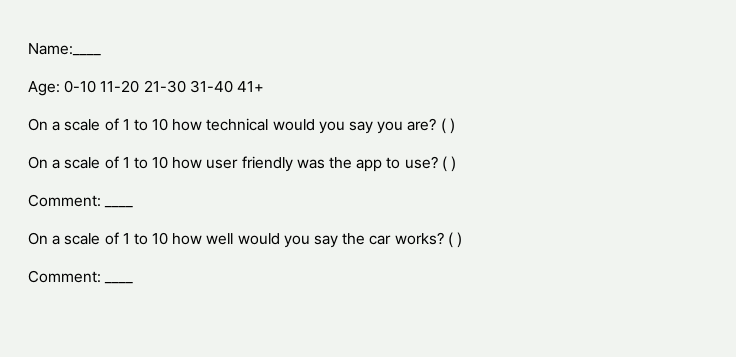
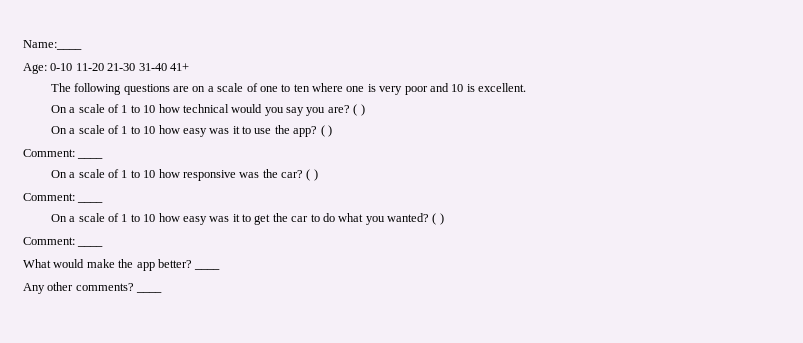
(264, 86) none -> [50,83,527,95] // The following questions are on a scale of one to ten where one is very poor and 10 is excellent.
[206,156,438,172] user friendly was the app to use? -> [182,125,318,137] easy was it to use the app?
[206,232,462,248] [28,270,101,283] well would you say the car works? ( ) // Comment: -> [182,169,318,181] [23,193,75,201] [77,201,104,203] [50,213,444,225] [23,237,75,245] [77,245,104,247] [23,259,192,271] [194,268,221,270] [23,282,134,294] responsive was the car? ( ) // Comment: ____ // On a scale of 1 to 10 how easy was it to get the car to do what you wanted? ( ) // Comment: ____ // What would make the app better? ____ // Any other comments?

